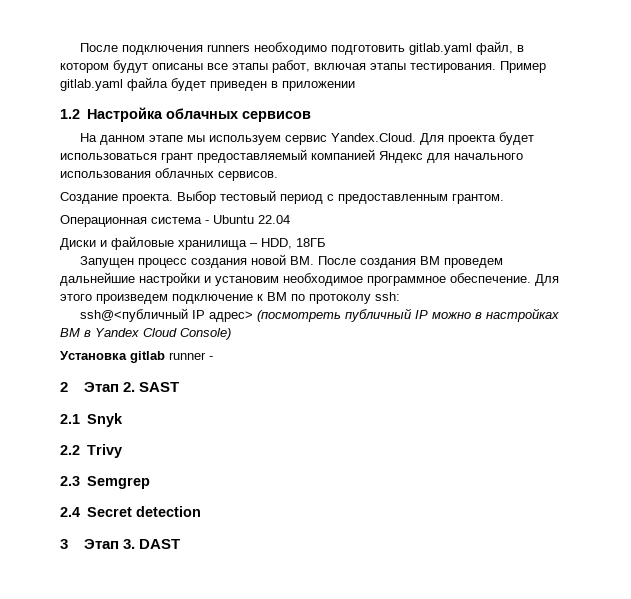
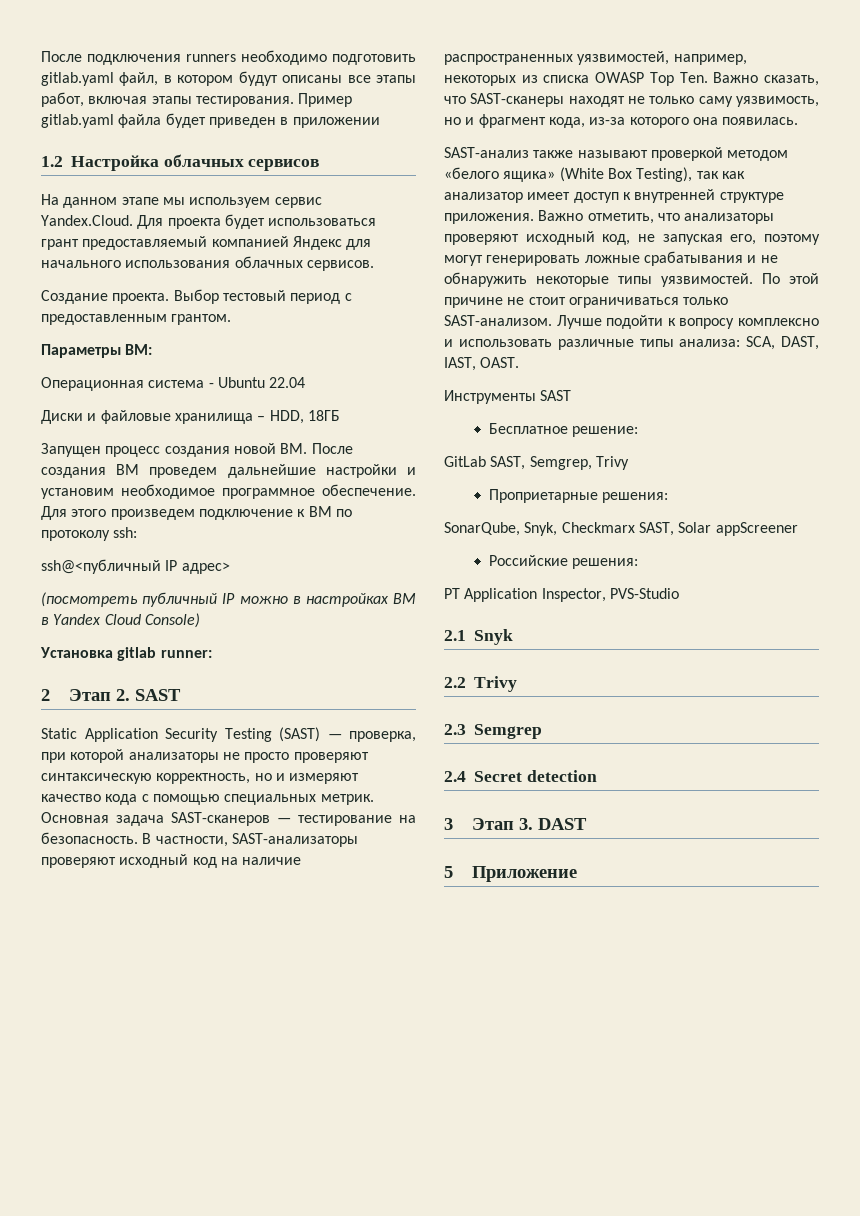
(504, 199) none -> [41,344,153,358] // Параметры ВМ:
(254, 316) none -> (230, 568) //
[169,352,213,360] runner - -> [160,650,212,658] runner:
(180, 387) none -> [41,727,416,742] [41,749,369,763] [41,773,360,784] [41,794,374,805] [41,812,416,826] [41,832,358,847] [41,854,302,868] [444,51,747,65] [444,72,819,86] [444,93,819,107] [444,114,799,128] [444,147,789,161] [444,167,745,182] [444,189,784,203] [444,210,775,224] [444,231,821,245] [444,251,778,266] [444,272,819,287] [444,297,729,308] [444,315,819,329] [444,336,819,350] [444,357,520,371] [444,390,572,404] [489,423,639,437] [444,456,629,470] [489,489,669,503] [444,522,798,536] [489,555,639,569] [444,588,679,602] // Static Application Security Testing (SAST) — проверка, при которой анализаторы не просто проверяют синтаксическую корректность, но и измеряют качество кода с помощью специальных метрик. Основная задача SAST-сканеров — тестирование на безопасность. В частности, SAST-анализаторы проверяют исходный код на наличие распространенных уязвимостей, например, некоторых из списка OWASP Top Ten. Важно сказать, что SAST-сканеры находят не только саму уязвимость, но и фрагмент кода, из-за которого она появилась. // SAST-анализ также называют проверкой методом «белого ящика» (White Box Testing), так как анализатор имеет доступ к внутренней структуре приложения. Важно отметить, что анализаторы проверяют исходный код, не запуская его, поэтому могут генерировать ложные срабатывания и не обнаружить некоторые типы уязвимостей. По этой причине не стоит ограничиваться только SAST-анализом. Лучше подойти к вопросу комплексно и использовать различные типы анализа: SCA, DAST, IAST, OAST. // Инструменты SAST // Бесплатное решение: // GitLab SAST, Semgrep, Trivy // Проприетарные решения: // SonarQube, Snyk, Checkmarx SAST, Solar appScreener // Российские решения: // PT Application Inspector, PVS-Studio
(181, 544) none -> [444,866,577,882] // 5 Приложение

